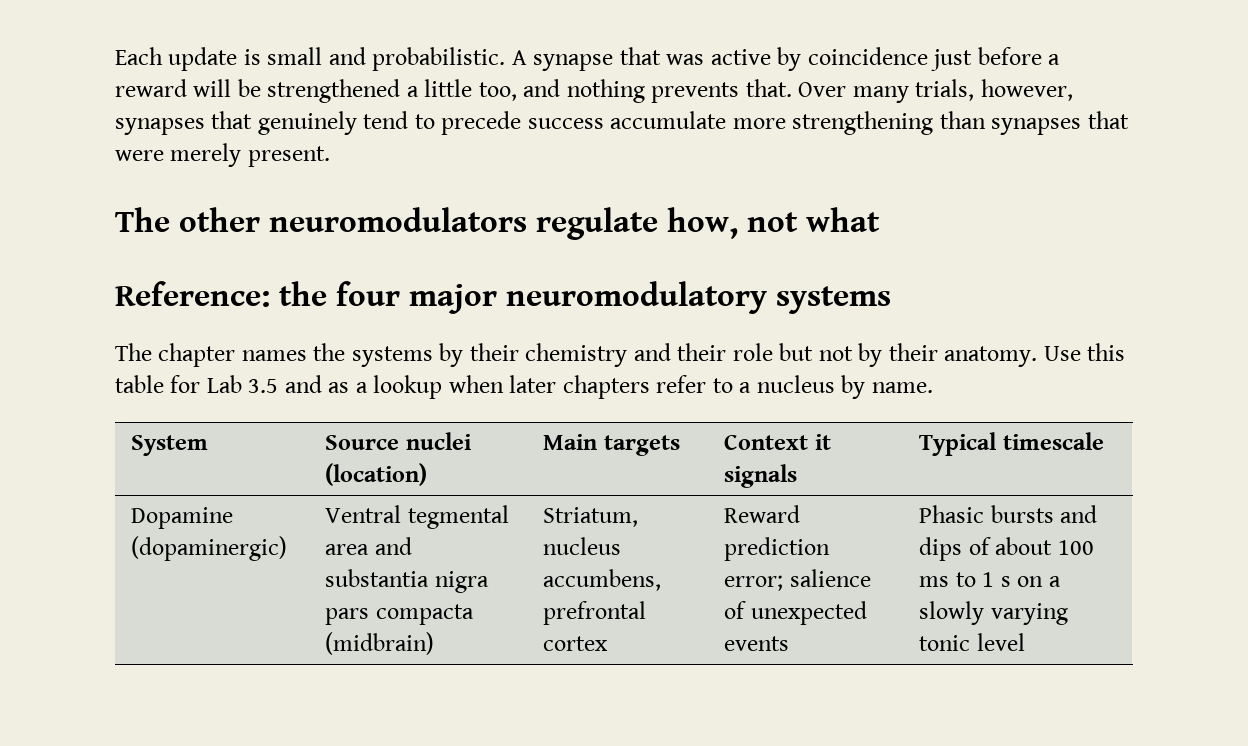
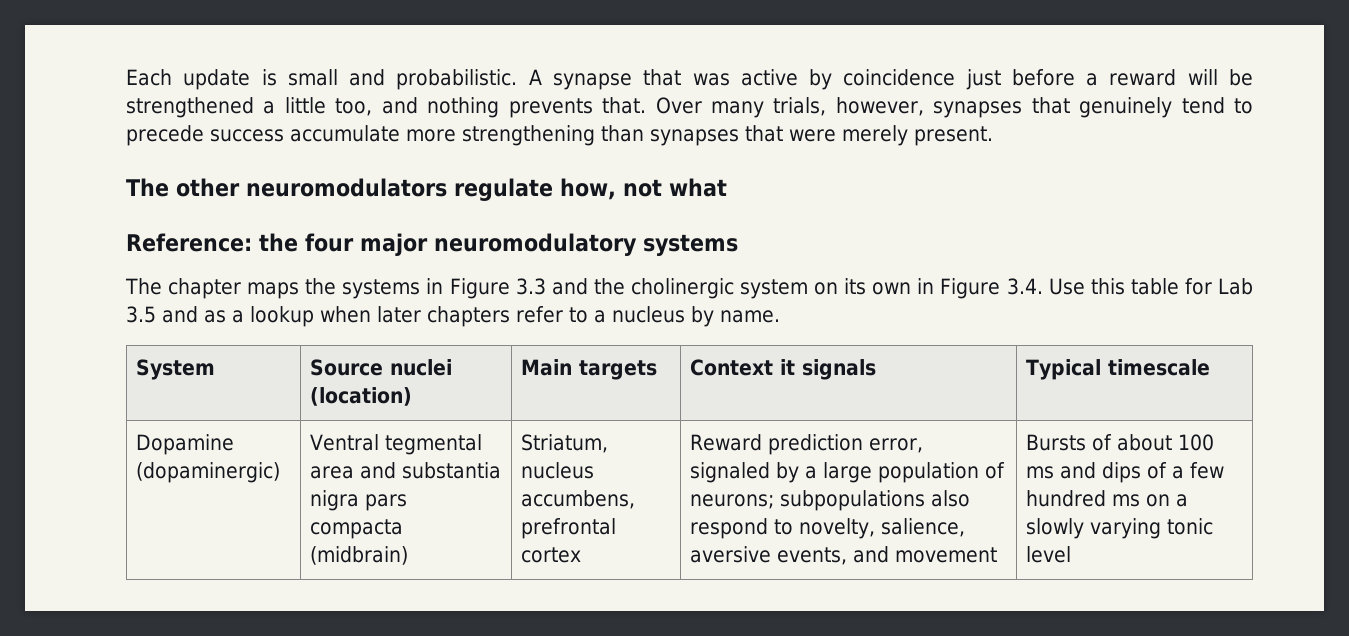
[241,350,307,361] names -> [247,282,300,299] maps
[439,343,1038,367] by their chemistry and their role but not by their anatomy. -> [426,278,1043,299] in Figure 3.3 and the cholinergic system on its own in Figure 3.4.
[724,569,871,591] [724,601,867,625] [724,636,790,651] [919,505,1098,523] [919,537,1094,561] [919,572,1011,587] error; salience of unexpected events | Phasic bursts and dips of about 100 ms to 1 s -> [869,438,924,453] [690,462,1006,483] [690,490,971,511] [690,518,966,539] [690,546,998,565] [1026,434,1215,451] [1026,462,1225,483] [1026,490,1141,507] error, signaled by a large population of neurons; subpopulations also respond to novelty, salience, aversive events, and movement | Bursts of about 100 ms and dips of a few hundred ms

